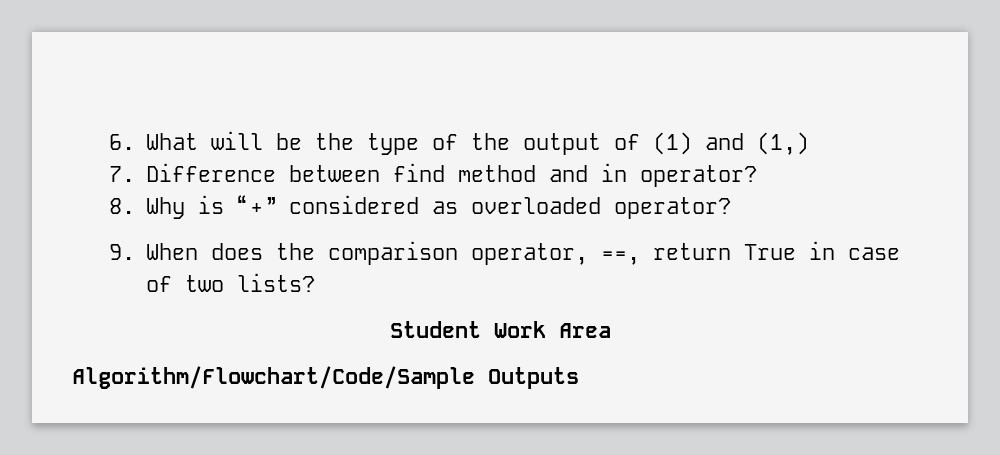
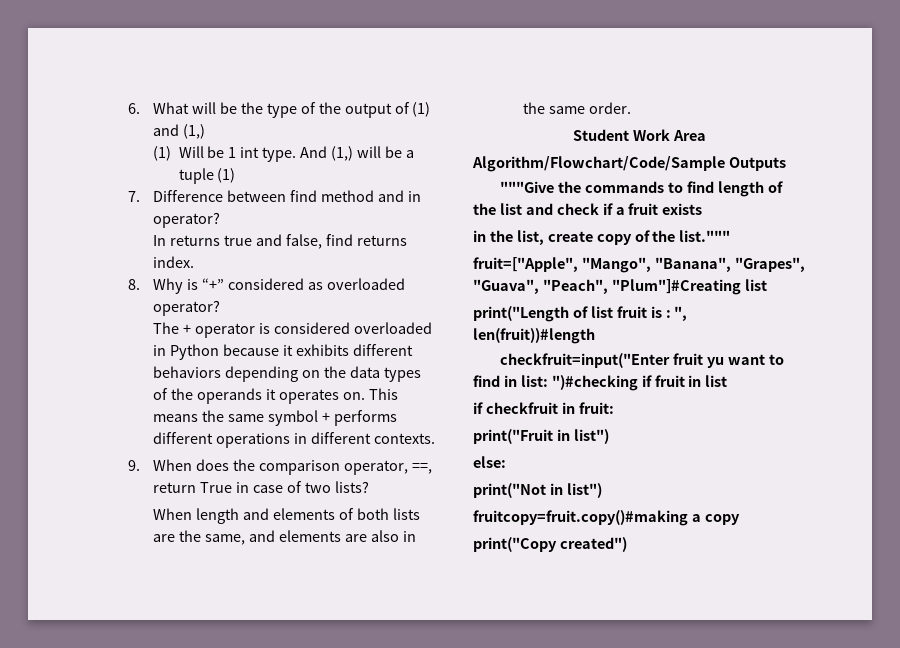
(810, 143) none -> [153,146,414,162] [178,168,236,184] // (1) Will be 1 int type. And (1,) will be a tuple (1)
(758, 176) none -> [153,234,407,249] [153,256,195,268] // In returns true and false, find returns index.
(732, 208) none -> [153,322,432,338] [153,344,413,360] [153,366,421,382] [153,388,398,404] [153,410,397,426] [153,432,435,448] // The + operator is considered overloaded in Python because it exhibits different behaviors depending on the data types of the operands it operates on. This means the same symbol + performs different operations in different contexts.
(316, 282) none -> [153,508,420,524] [153,530,416,545] [523,102,632,114] // When length and elements of both lists are the same, and elements are also in the same order.
(579, 378) none -> [500,181,783,197] [473,203,703,215] [473,230,731,245] [473,257,805,273] [473,279,767,295] [473,306,688,322] [473,328,595,344] [500,353,785,368] [473,375,728,391] [473,402,614,414] [473,429,609,444] [473,456,506,468] [473,483,602,498] [473,510,740,526] [473,537,627,552] // """Give the commands to find length of the list and check if a fruit exists // in the list, create copy of the list.""" // fruit=["Apple", "Mango", "Banana", "Grapes", "Guava", "Peach", "Plum"]#Creating list // print("Length of list fruit is : ", len(fruit))#length // checkfruit=input("Enter fruit yu want to find in list: ")#checking if fruit in list // if checkfruit in fruit: // print("Fruit in list") // else: // print("Not in list") // fruitcopy=fruit.copy()#making a copy // print("Copy created")

